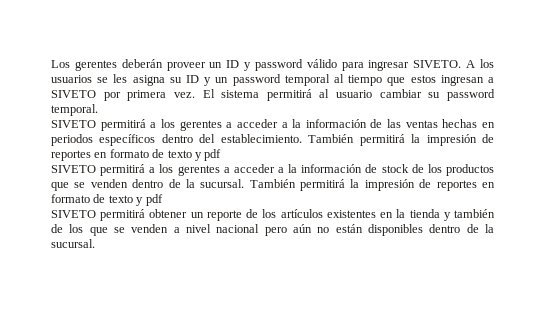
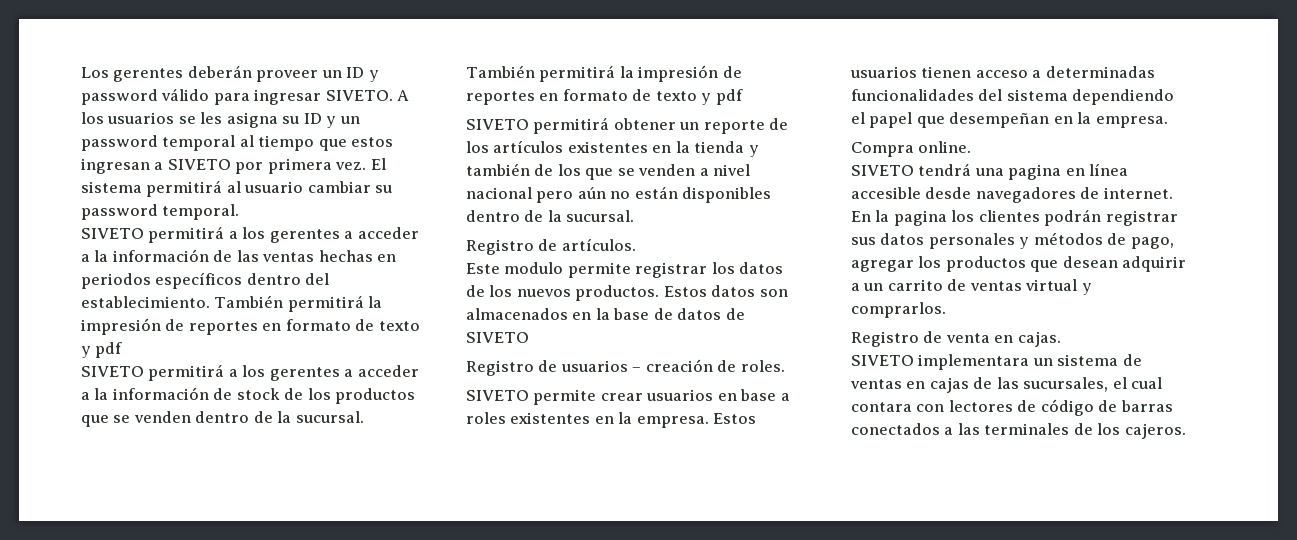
(95, 243) none -> [466,238,636,255] [466,262,784,278] [466,285,788,301] [466,308,745,320] [466,332,529,343] [466,359,785,376] [466,389,790,405] [466,412,757,428] [850,66,1155,78] [851,89,1175,105] [851,112,1168,128] [851,141,972,157] [851,163,1129,180] [851,187,1173,203] [851,209,1178,226] [851,232,1174,249] [851,256,1187,272] [851,279,1092,295] [851,302,946,318] [851,331,1061,347] [851,354,1142,370] [850,377,1163,393] [851,399,1173,416] [851,423,1186,439] // Registro de artículos. // Este modulo permite registrar los datos de los nuevos productos. Estos datos son almacenados en la base de datos de SIVETO // Registro de usuarios – creación de roles. // SIVETO permite crear usuarios en base a roles existentes en la empresa. Estos usuarios tienen acceso a determinadas funcionalidades del sistema dependiendo el papel que desempeñan en la empresa. // Compra online. // SIVETO tendrá una pagina en línea accesible desde navegadores de internet. En la pagina los clientes podrán registrar sus datos personales y métodos de pago, agregar los productos que desean adquirir a un carrito de ventas virtual y comprarlos. // Registro de venta en cajas. // SIVETO implementara un sistema de ventas en cajas de las sucursales, el cual contara con lectores de código de barras conectados a las terminales de los cajeros.

